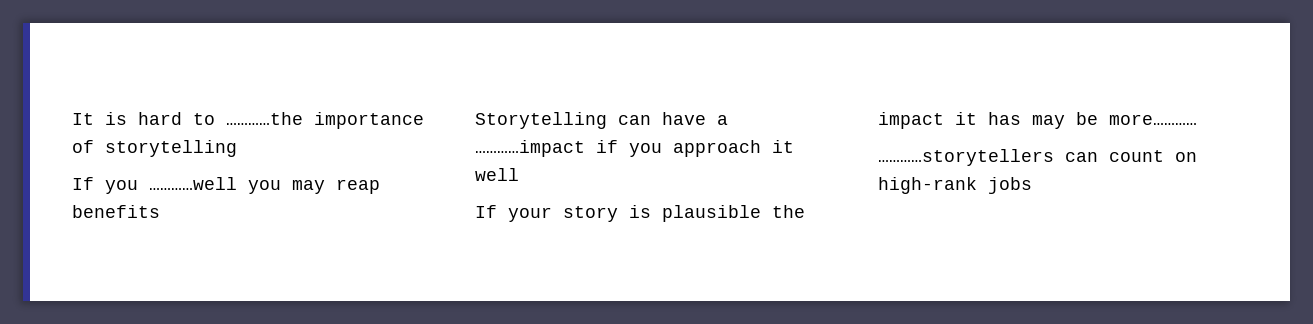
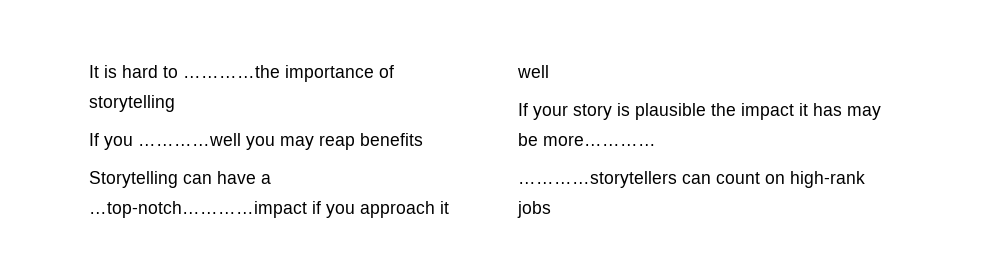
[475,140,585,157] …………impact -> [89,201,307,218] …top-notch…………impact

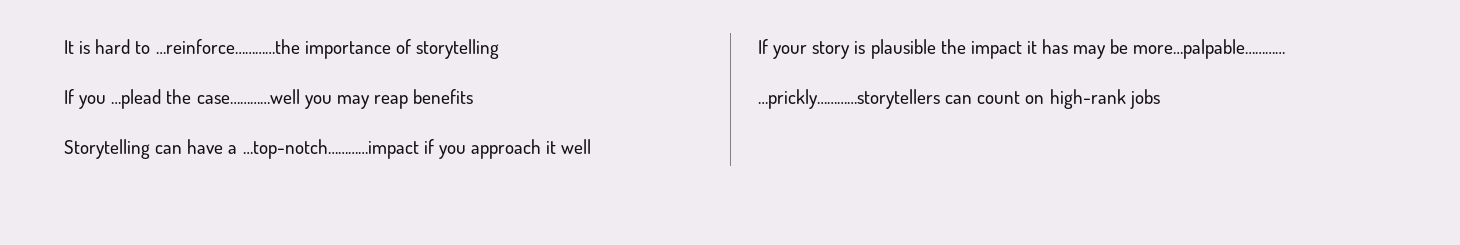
[183,65,280,78] …………the -> [155,39,300,54] …reinforce…………the
[138,133,241,146] …………well -> [111,89,300,109] …plead the case…………well
[543,135,656,146] [518,171,677,188] more………… // …………storytellers -> [1133,39,1286,59] [758,89,940,109] more…palpable………… // …prickly…………storytellers

